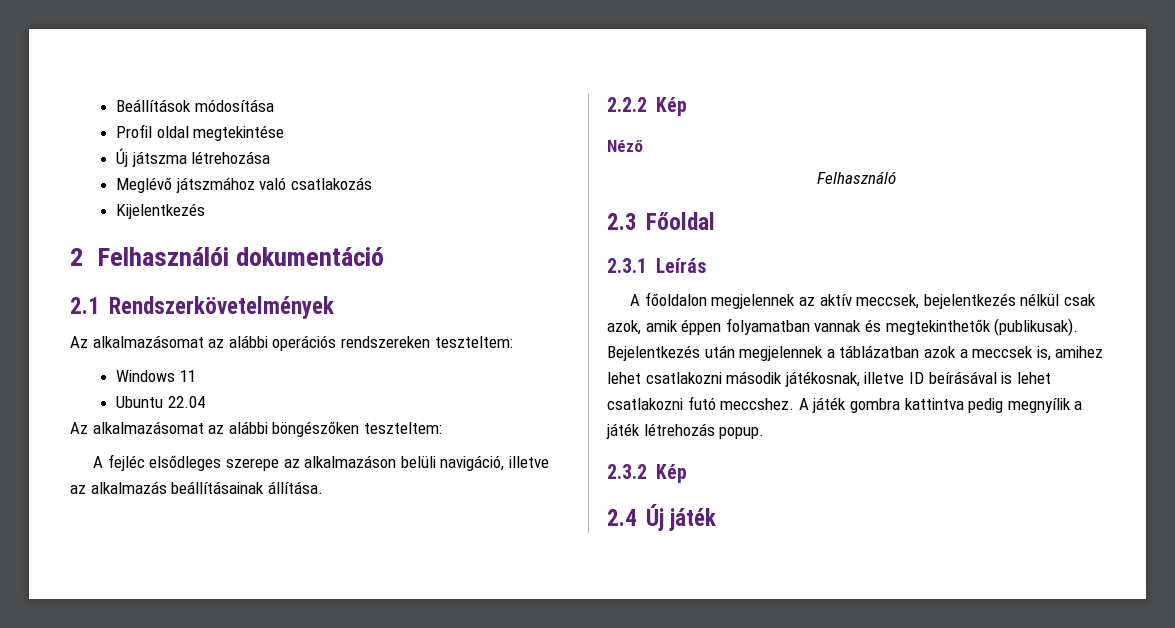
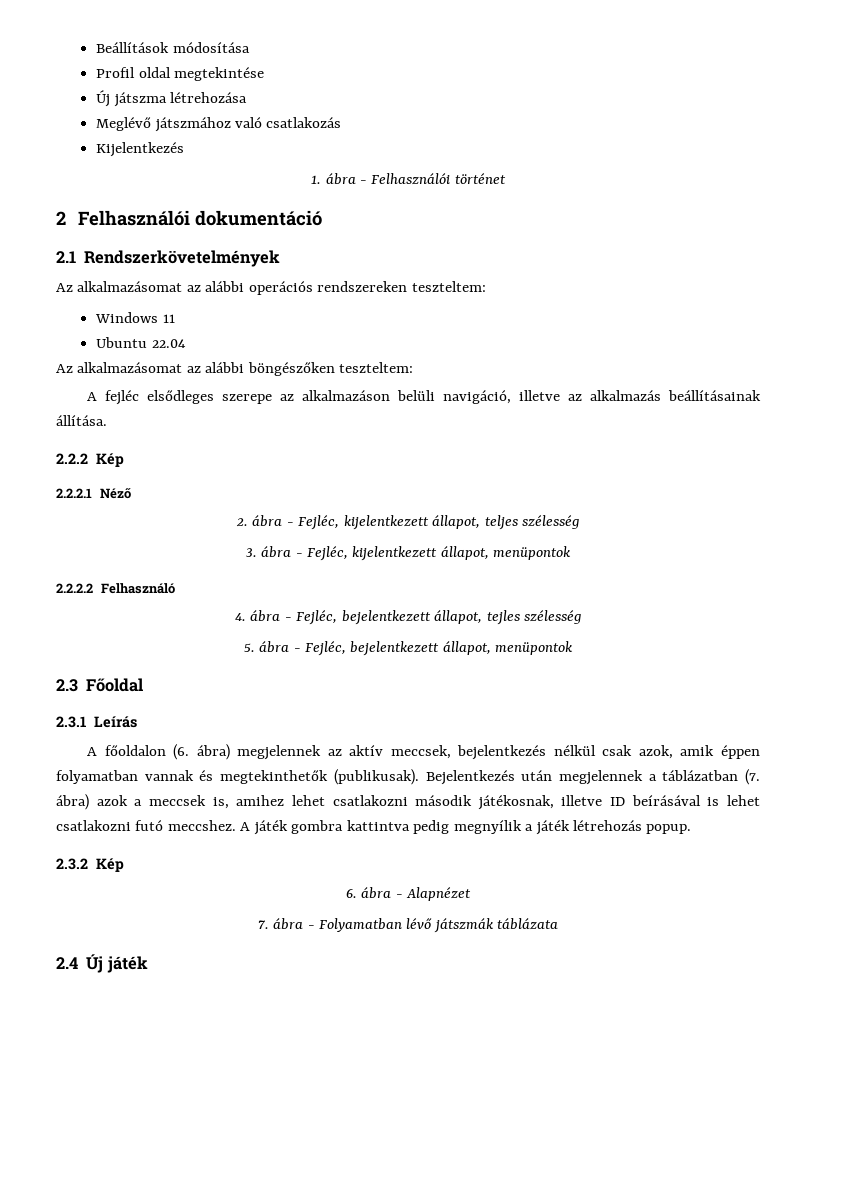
(205, 211) none -> [311,173,506,185] // 1. ábra - Felhasználói történet
(687, 106) none -> [56,488,92,498] 2.2.2.1
[816,171,896,184] Felhasználó -> [235,515,580,530] [245,546,572,561] [56,583,176,594] [234,610,582,625] [243,641,574,656] 2. ábra - Fejléc, kijelentkezett állapot, teljes szélesség // 3. ábra - Fejléc, kijelentkezett állapot, menüpontok // 2.2.2.2 Felhasználó // 4. ábra - Fejléc, bejelentkezett állapot, tejles szélesség // 5. ábra - Fejléc, bejelentkezett állapot, menüpontok
(707, 299) none -> [173,744,230,760] (6. ábra)
(920, 351) none -> [745,769,761,785] [56,794,89,810] (7. ábra)
(687, 473) none -> [345,887,472,901] [257,918,559,933] // 6. ábra - Alapnézet // 7. ábra - Folyamatban lévő játszmák táblázata

